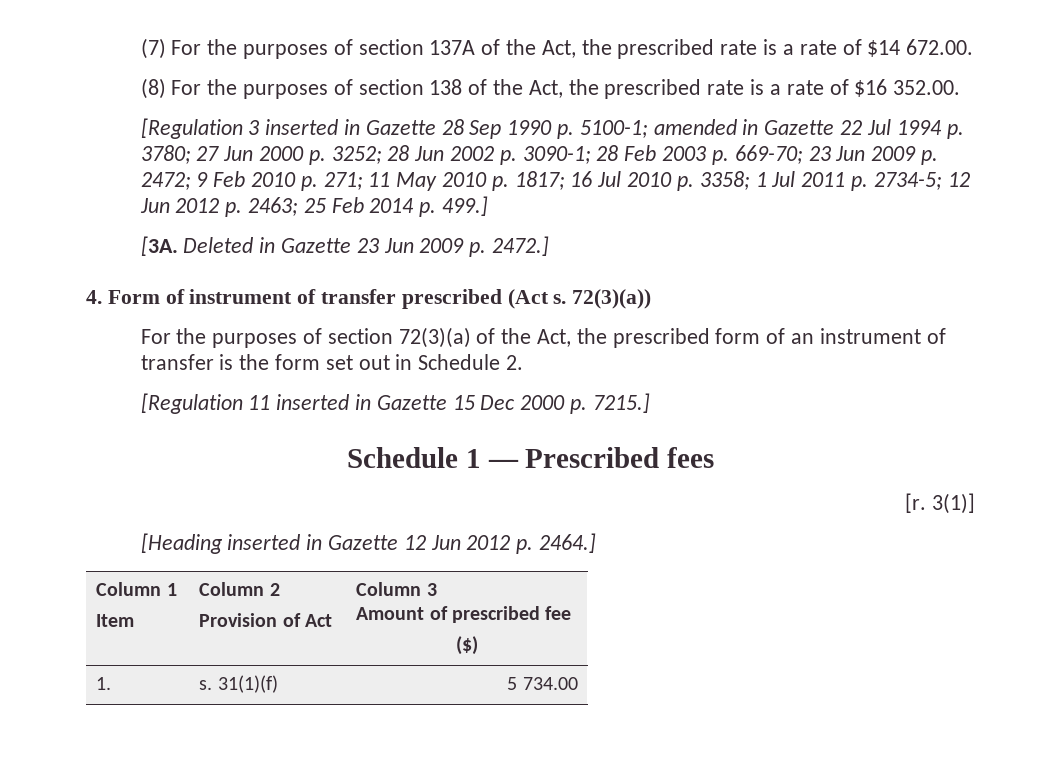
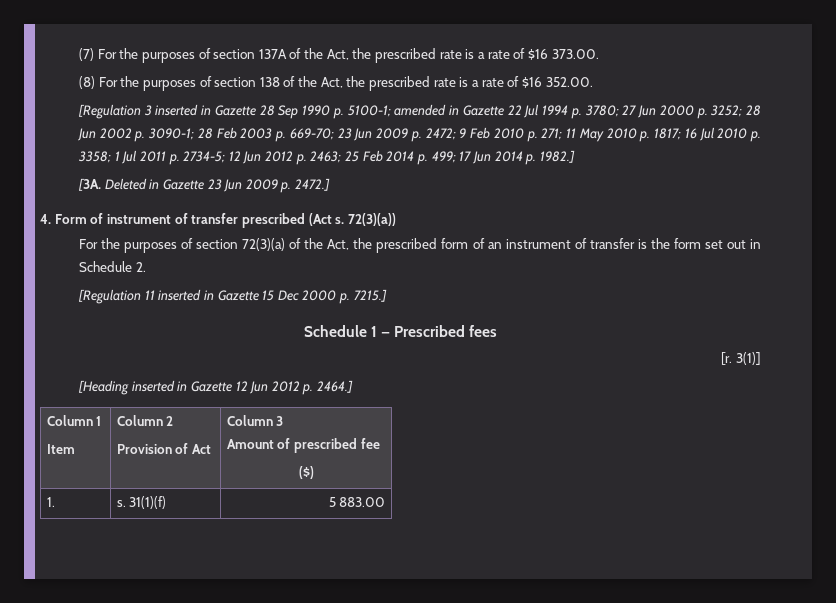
[867,39,974,57] $14 672.00. -> [527,49,599,60] $16 373.00.
[442,196,489,216] 499.] -> [431,150,575,165] 499; 17 Jun 2014 p. 1982.]
[522,677,578,690] 734.00 -> [339,497,386,507] 883.00

